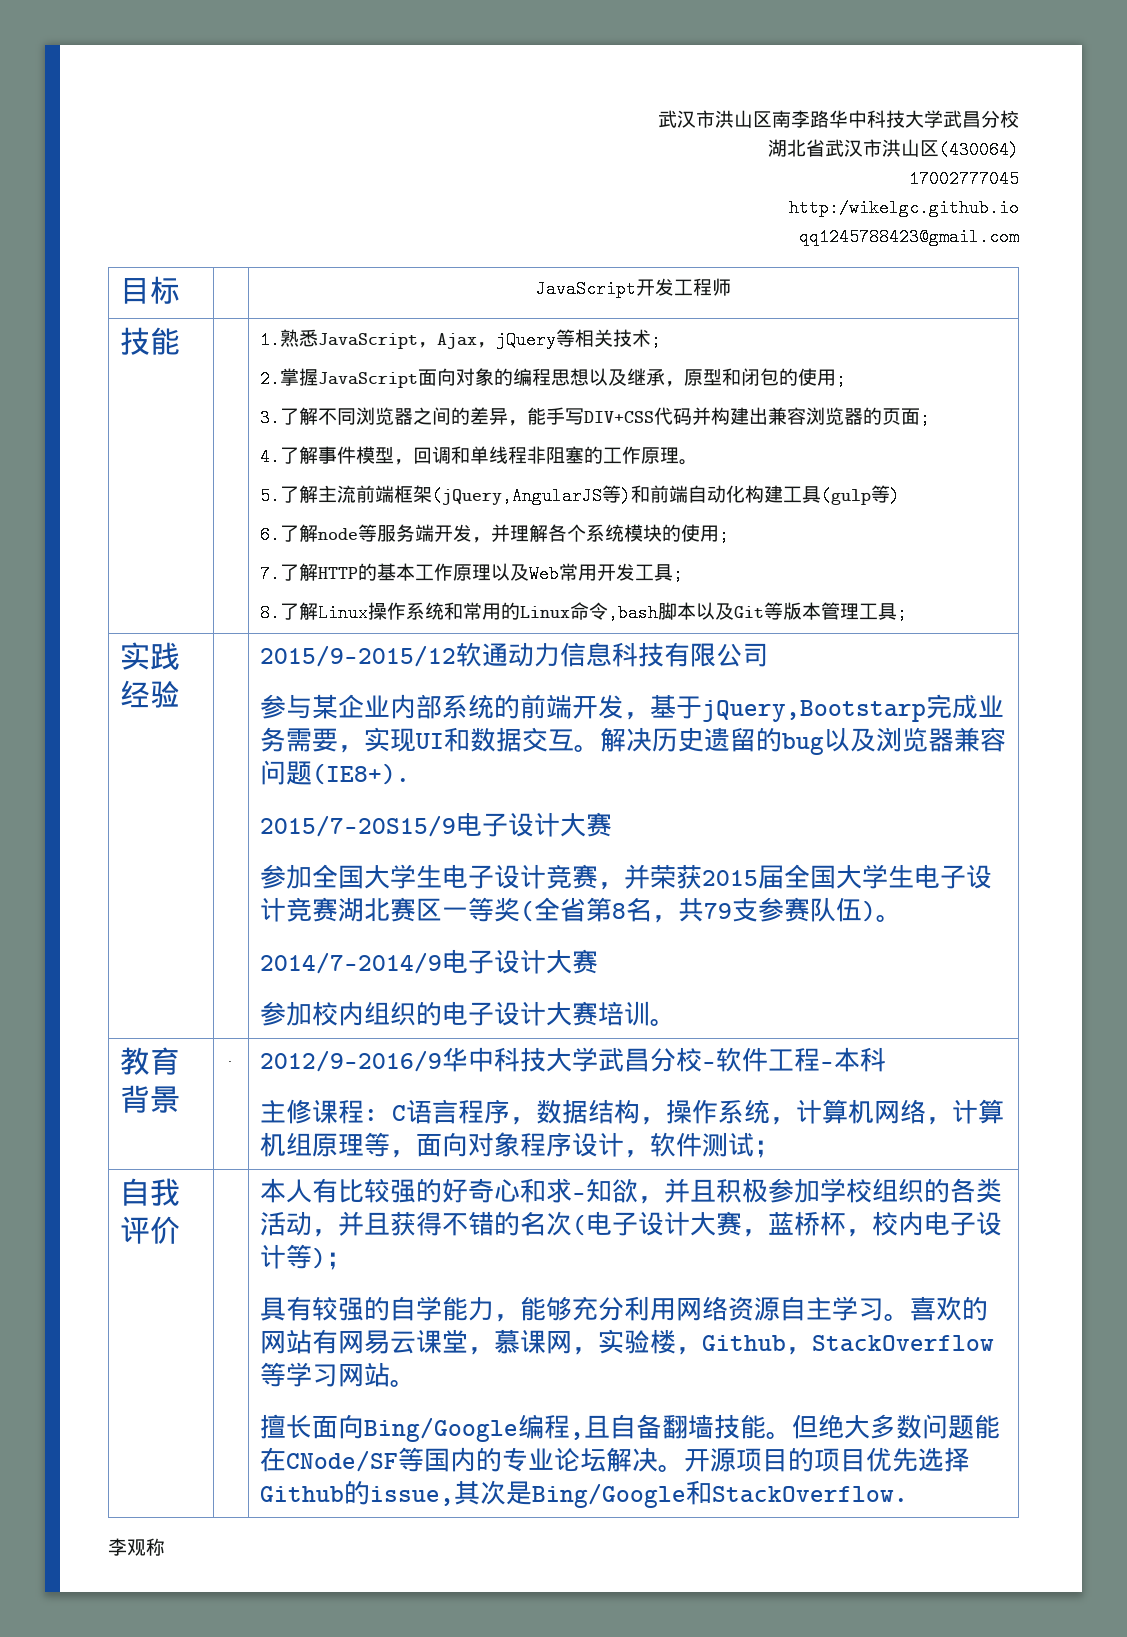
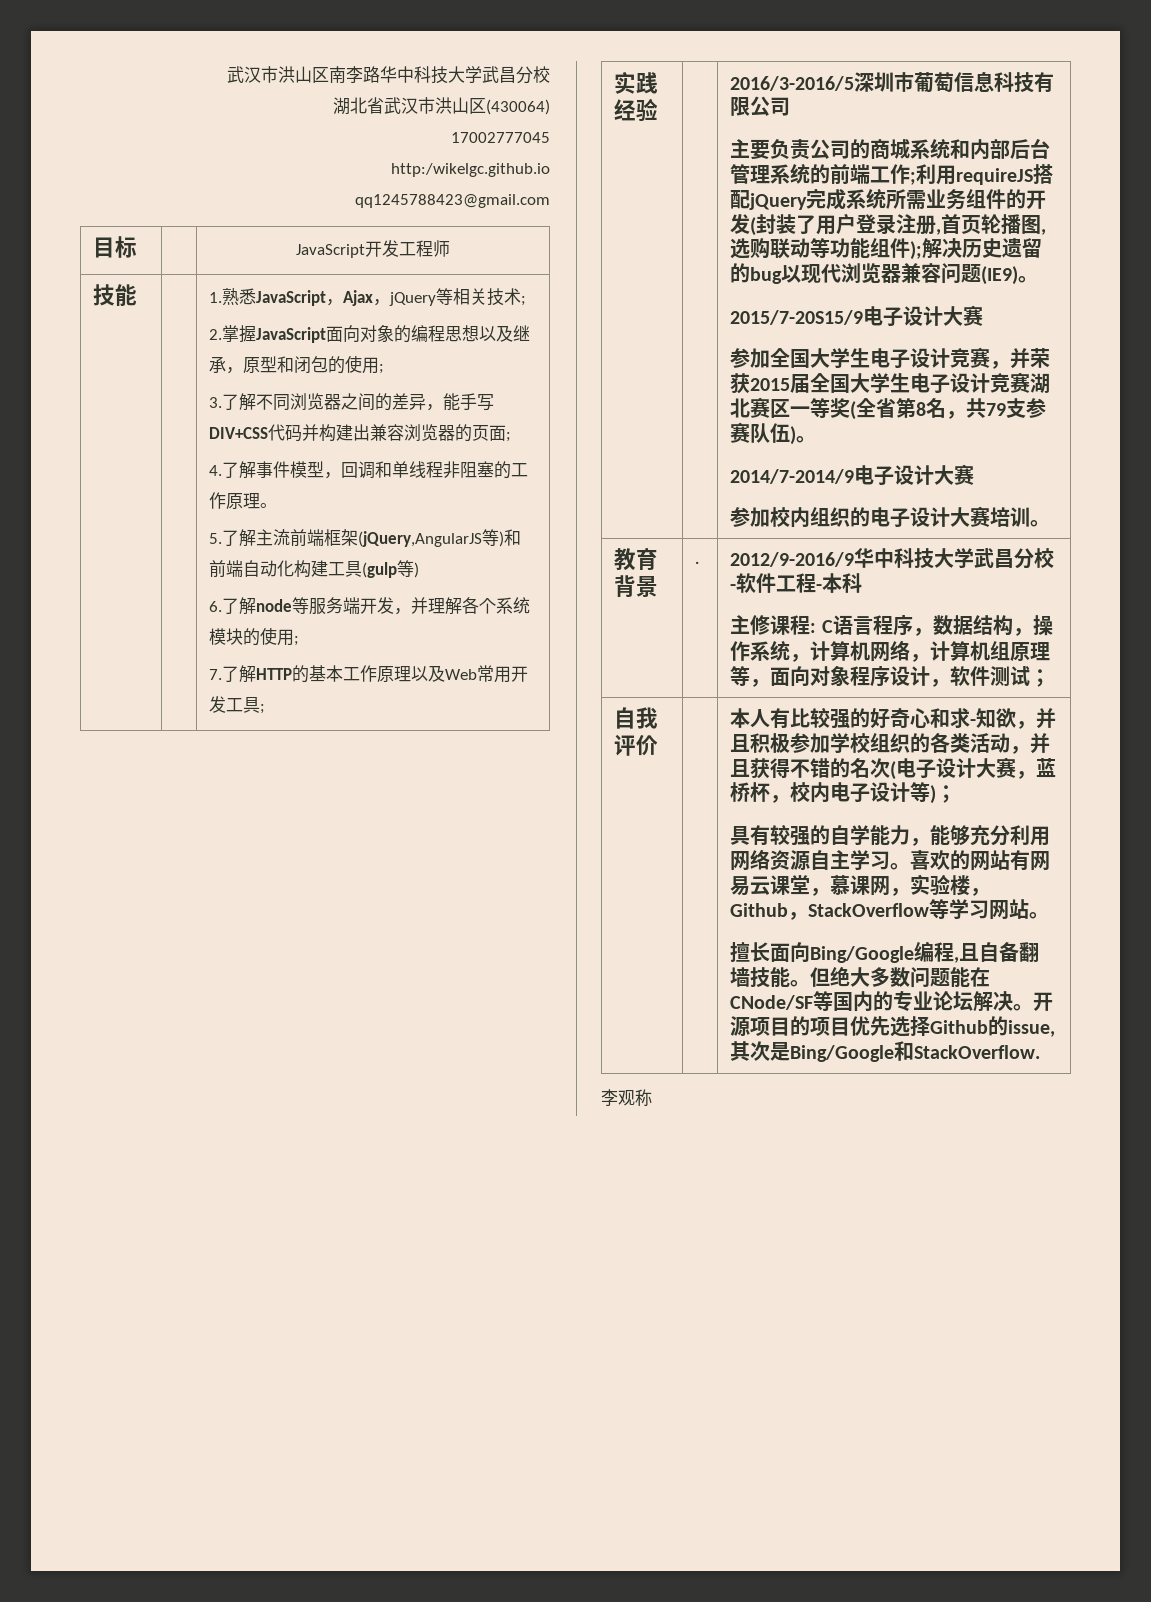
[260,602,908,622] // 8.了解Linux操作系统和常用的Linux命令,bash脚本以及Git等版本管理工具; -> (266, 709) none
[260,642,561,667] 2015/9-2015/12软通动力 -> [730,72,955,93] 2016/3-2016/5深圳市葡萄
[260,694,1005,722] [260,727,601,753] 参与某企业内部系统的前端开发，基于jQuery,Bootstarp完成业务需要，实现UI和数据交互。 -> [730,138,1051,160] [730,163,1054,185] [730,188,1047,210] [730,213,1047,236] [730,238,923,260] 主要负责公司的商城系统和内部后台管理系统的前端工作;利用requireJS搭配jQuery完成系统所需业务组件的开发(封装了用户登录注册,首页轮播图,选购联动等功能组件);
[850,728,877,752] 及 -> [801,264,842,284] 现代
[312,763,411,785] (IE8+). -> [981,266,1039,285] (IE9)。

